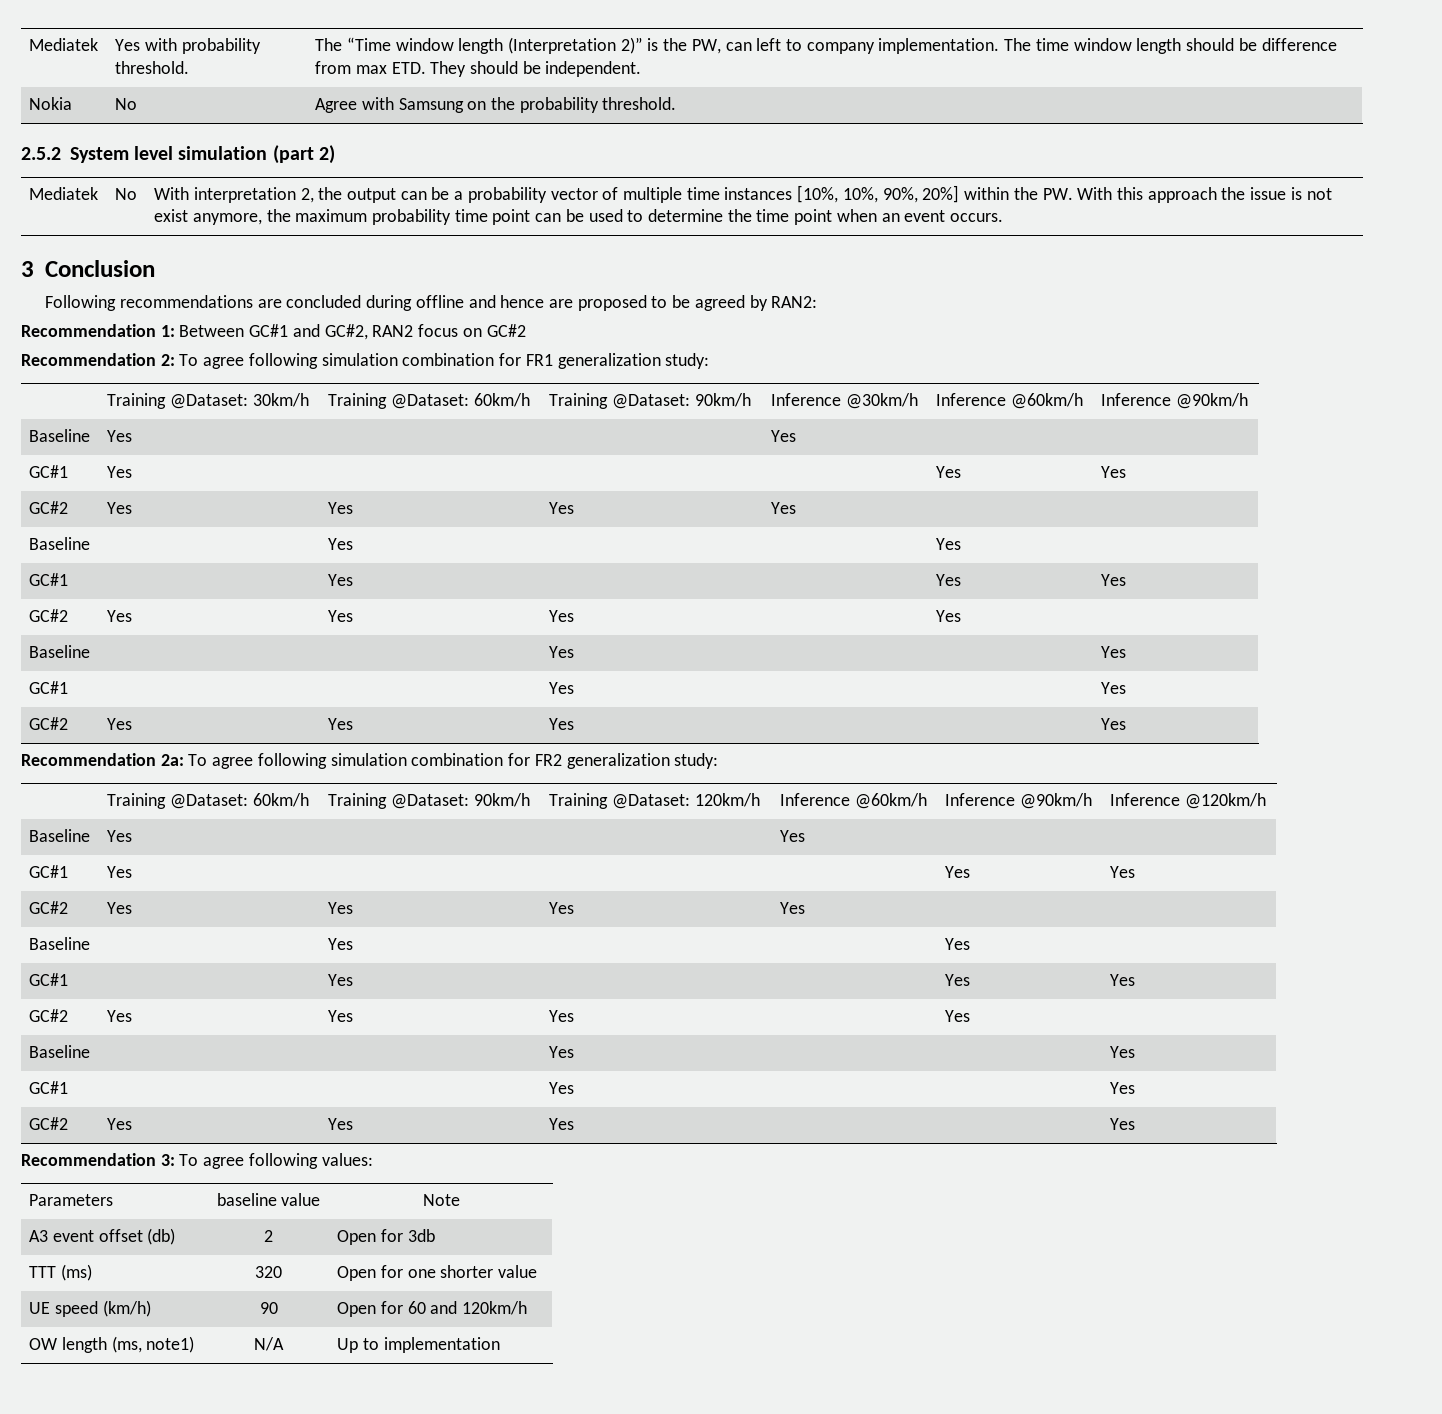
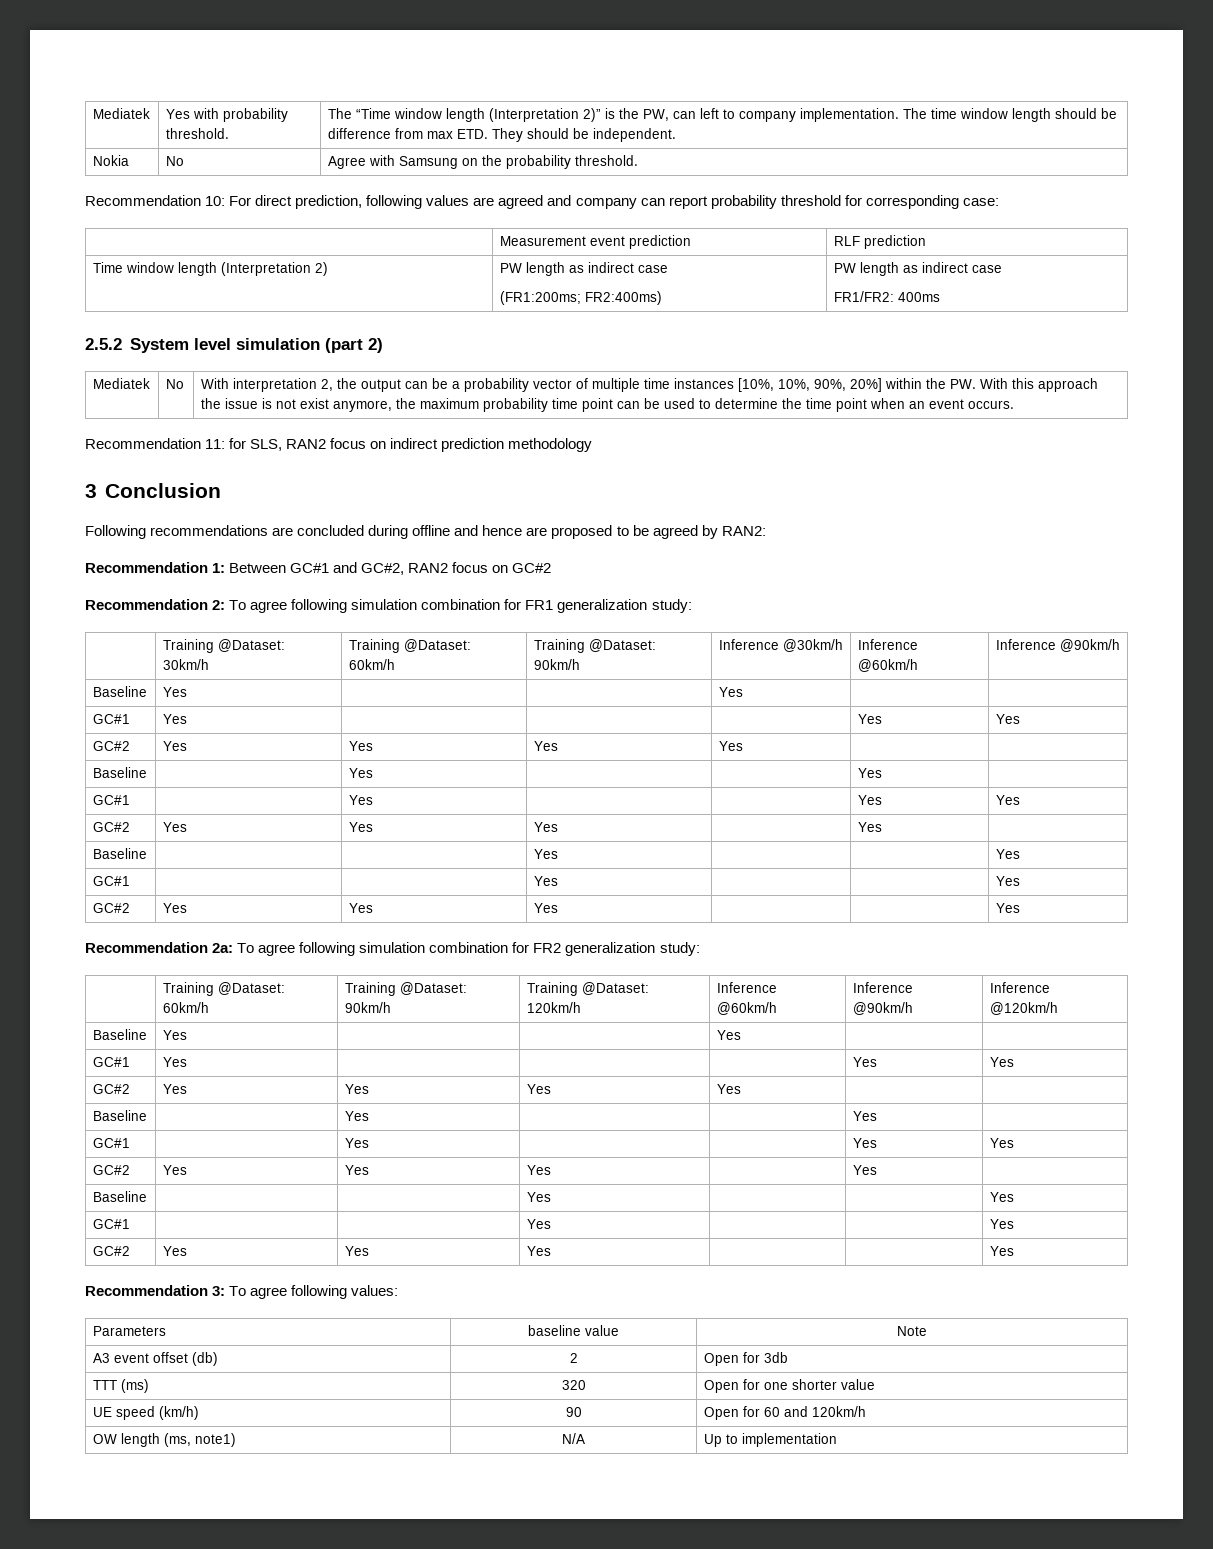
(677, 103) none -> [85,195,999,209] [499,235,691,249] [833,235,926,249] [92,262,328,276] [499,262,668,276] [499,291,662,305] [833,262,1002,276] [833,291,940,302] // Recommendation 10: For direct prediction, following values are agreed and company can report probability threshold for corresponding case: // | Measurement event prediction | RLF prediction // Time window length (Interpretation 2) | PW length as indirect case // (FR1:200ms; FR2:400ms) | PW length as indirect case // FR1/FR2: 400ms
(1004, 217) none -> [85,438,593,452] // Recommendation 11: for SLS, RAN2 focus on indirect prediction methodology

